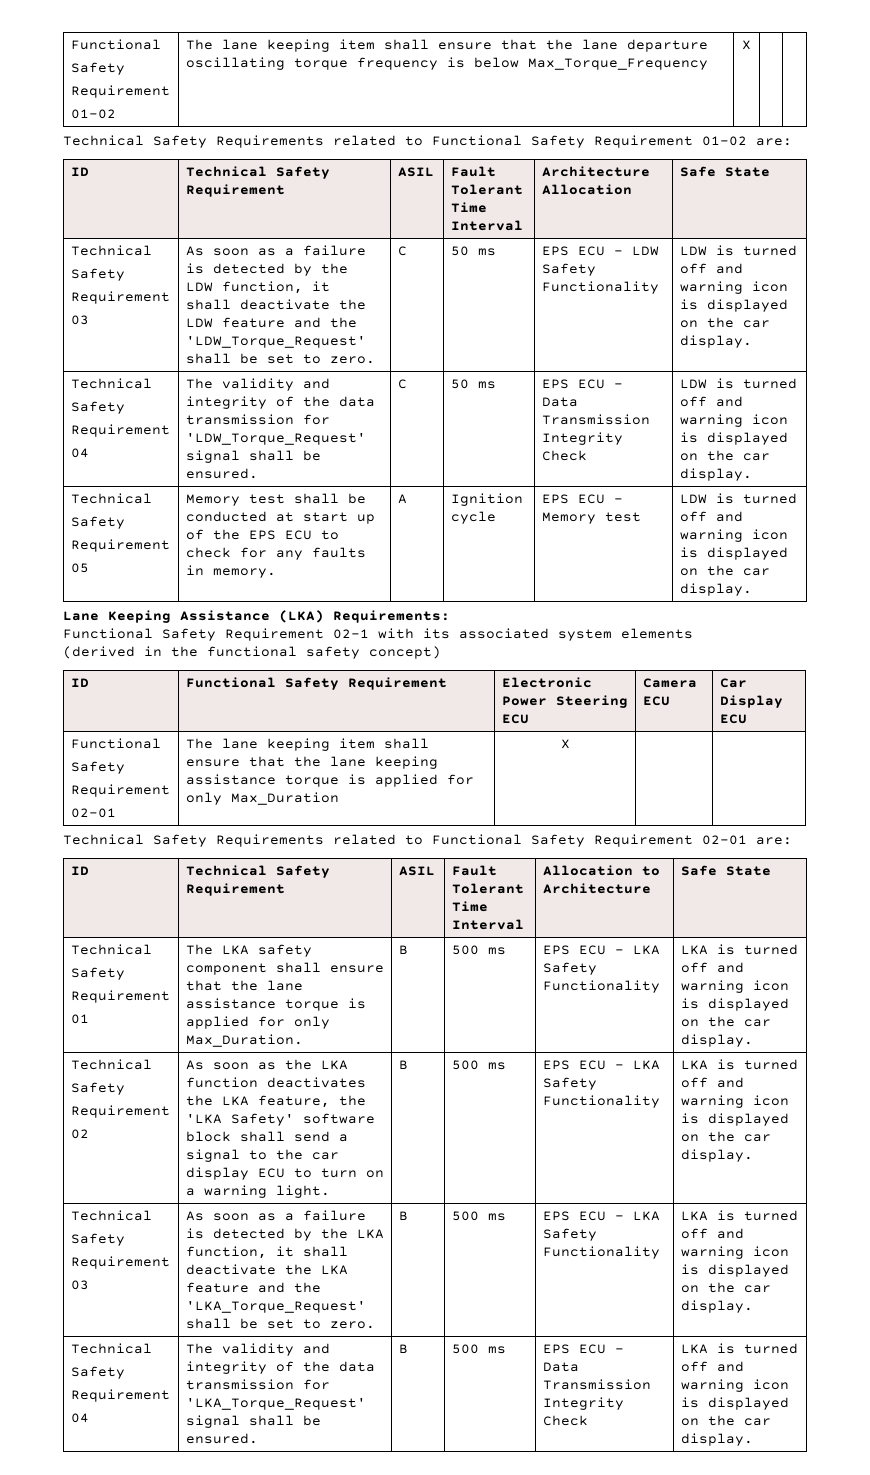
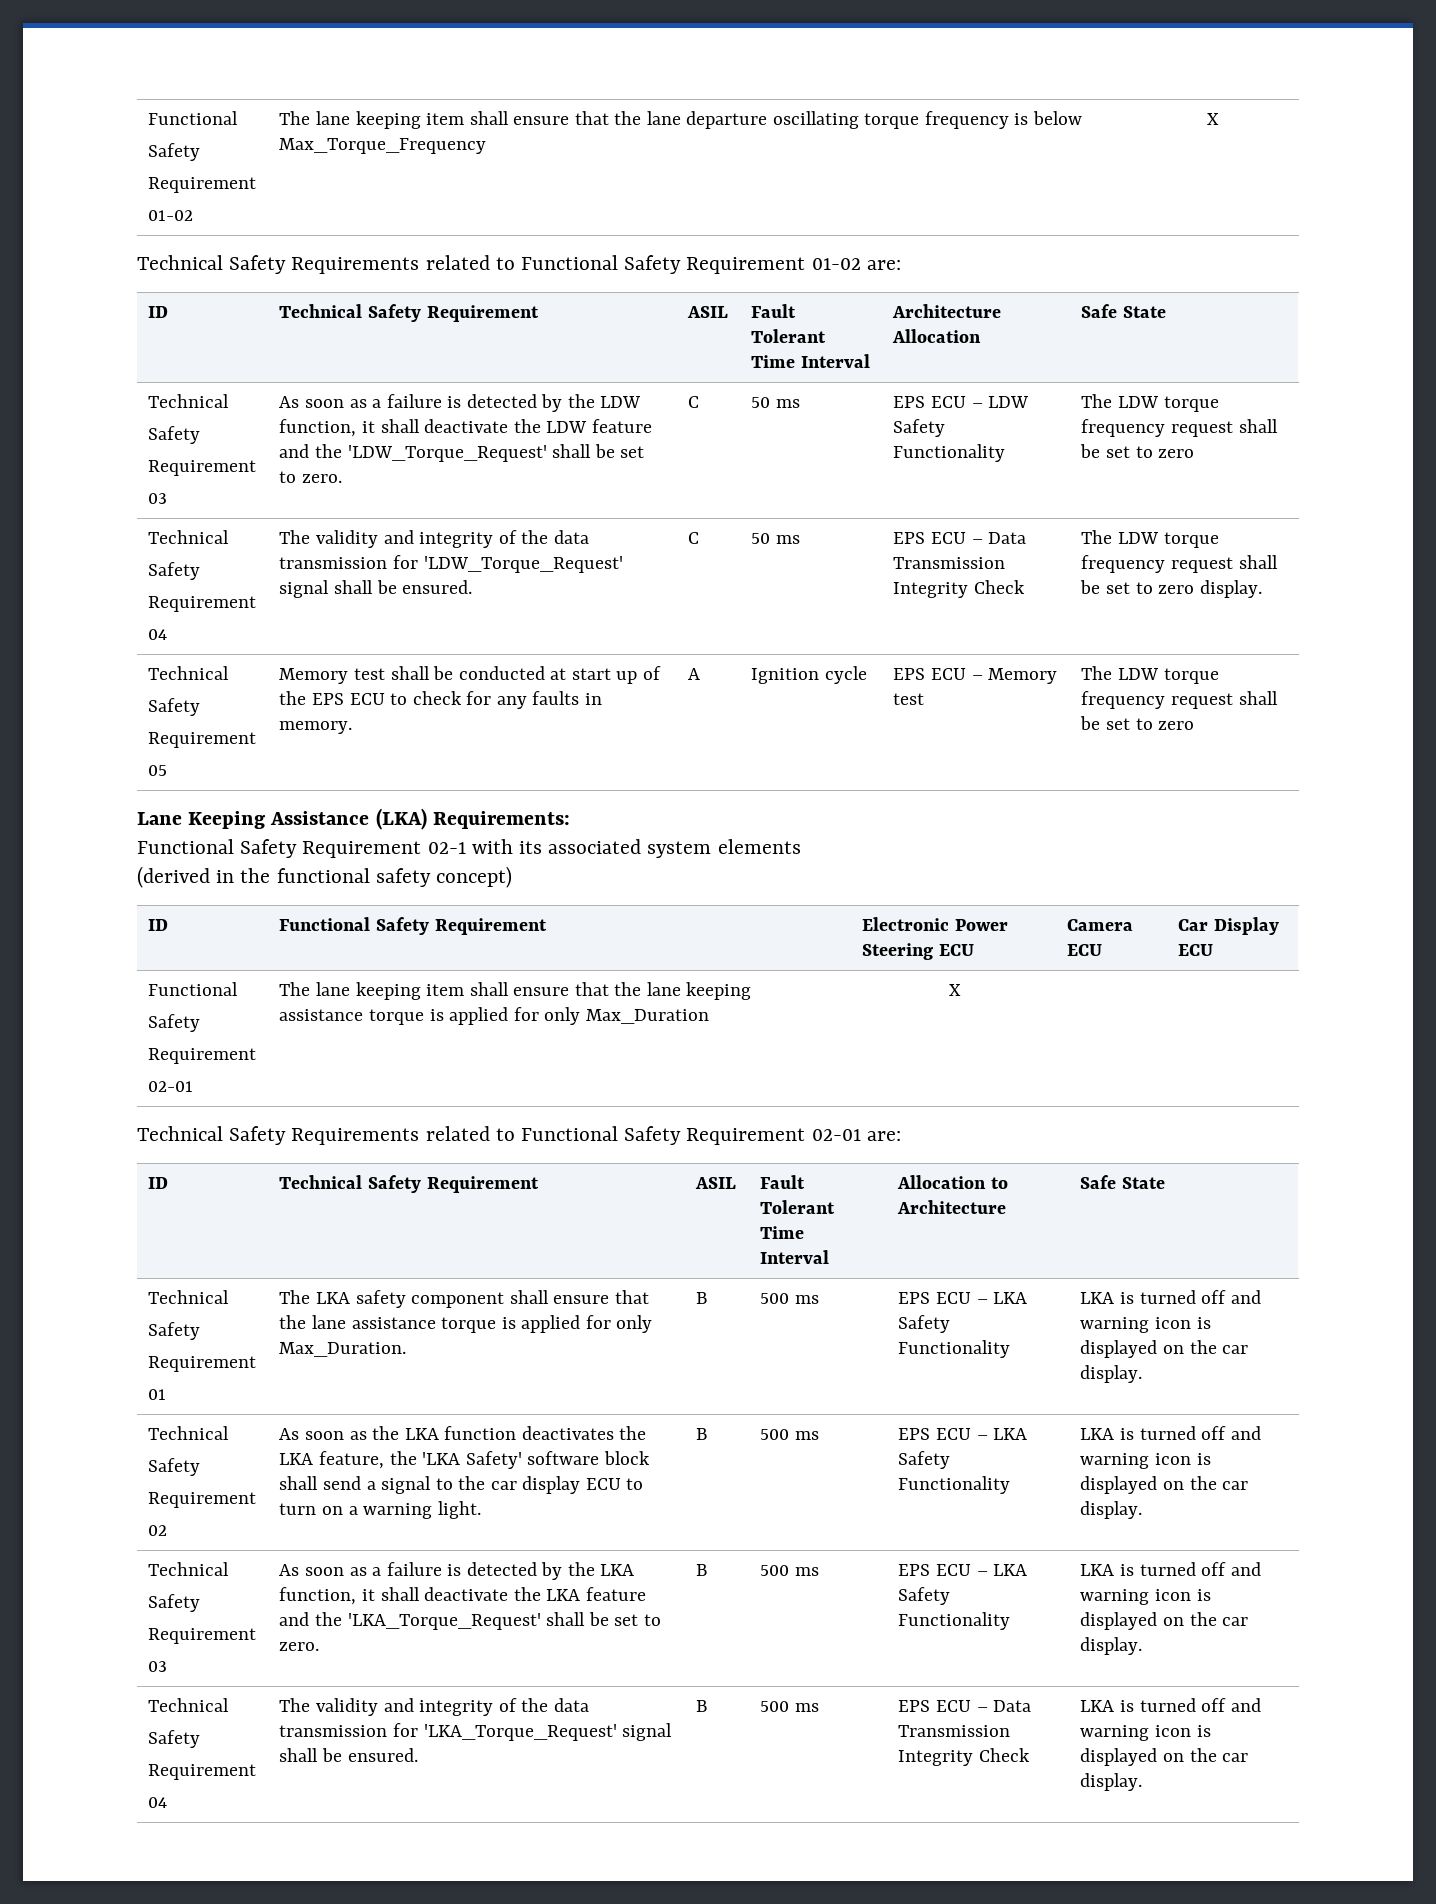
[679,245,797,256] [679,263,743,274] [679,281,788,294] [679,299,788,312] [679,317,770,328] [679,335,752,348] LDW is turned off and warning icon is displayed on the car display. -> [1081,394,1219,412] [1081,419,1278,437] [1080,444,1195,458] The LDW torque frequency request shall be set to zero
[679,378,797,389] [679,396,743,407] [679,414,788,427] [679,432,788,445] [679,450,770,461] LDW is turned off and warning icon is displayed on the car -> [1081,530,1219,548] [1081,555,1278,573] [1080,580,1195,594] The LDW torque frequency request shall be set to zero
[679,493,797,504] [679,511,743,522] [679,529,788,542] [679,547,788,560] [679,565,770,576] [679,583,752,596] LDW is turned off and warning icon is displayed on the car display. -> [1081,666,1219,684] [1081,691,1278,709] [1080,716,1195,730] The LDW torque frequency request shall be set to zero

